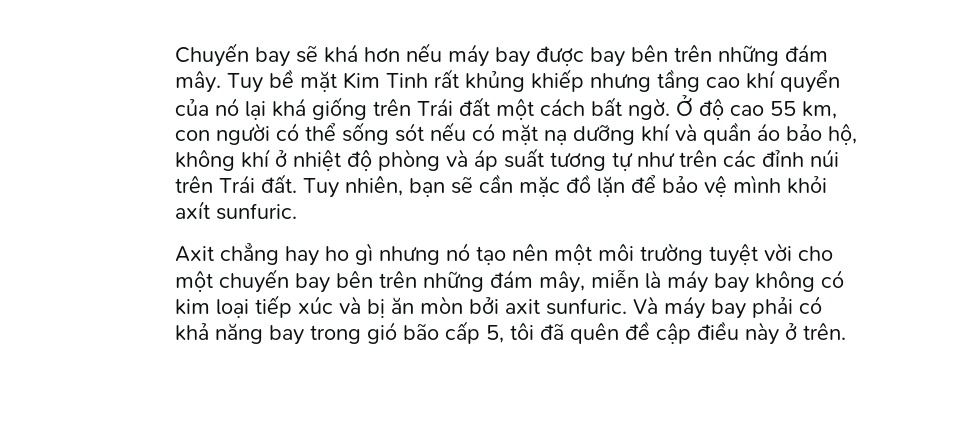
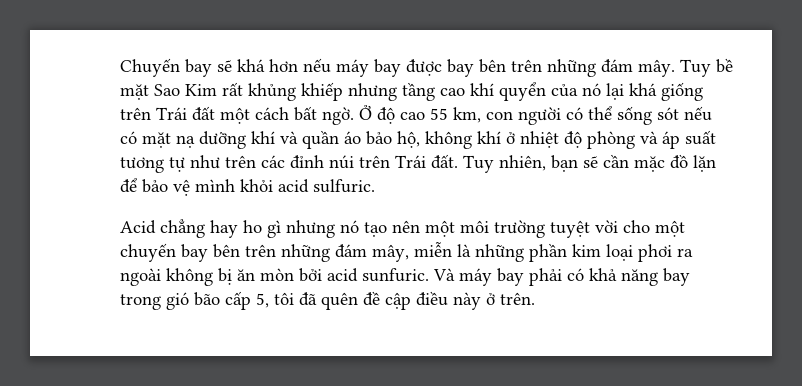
[342,72,428,89] Kim Tinh -> [154,84,218,96] Sao Kim
[174,201,297,220] [174,246,214,262] axít sunfuric. // Axit -> [278,179,376,193] [120,220,157,234] acid sulfuric. // Acid
[666,270,844,293] [174,295,361,318] máy bay không có kim loại tiếp xúc và -> [475,243,694,262] [120,268,214,286] những phần kim loại phơi ra ngoài không
[504,299,540,314] axit -> [327,268,359,282] acid

